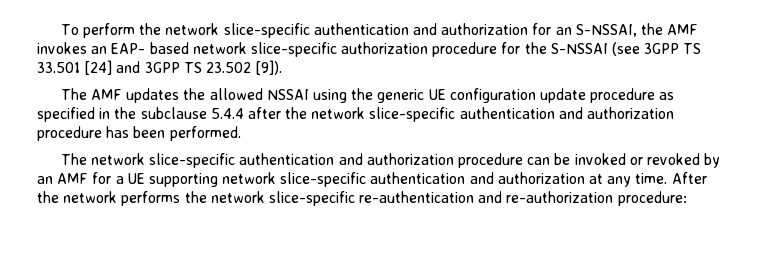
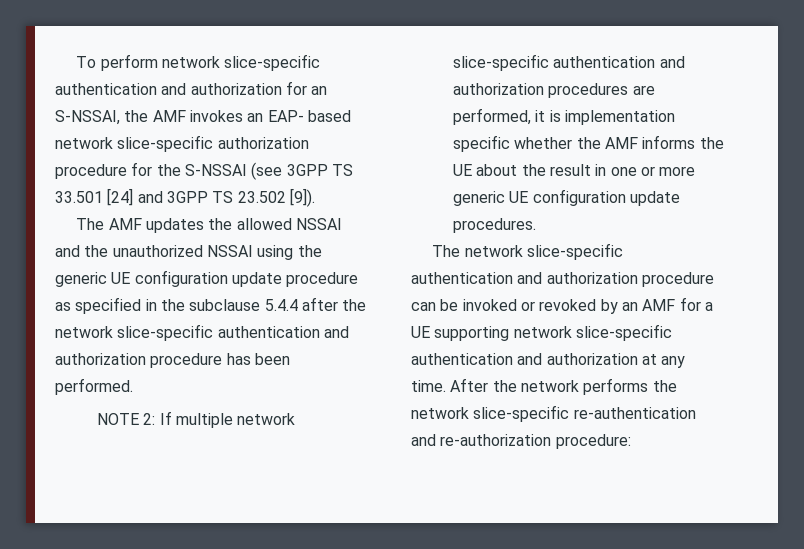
[139,23,162,35] the -> (158, 62) none
(309, 94) none -> [55,245,253,257] and the unauthorized NSSAI
(241, 133) none -> [96,411,296,428] [452,54,685,71] [452,83,655,98] [452,108,675,125] [452,135,724,152] [452,164,696,176] [452,189,680,206] [452,218,536,233] // NOTE 2: If multiple network slice-specific authentication and authorization procedures are performed, it is implementation specific whether the AMF informs the UE about the result in one or more generic UE configuration update procedures.

